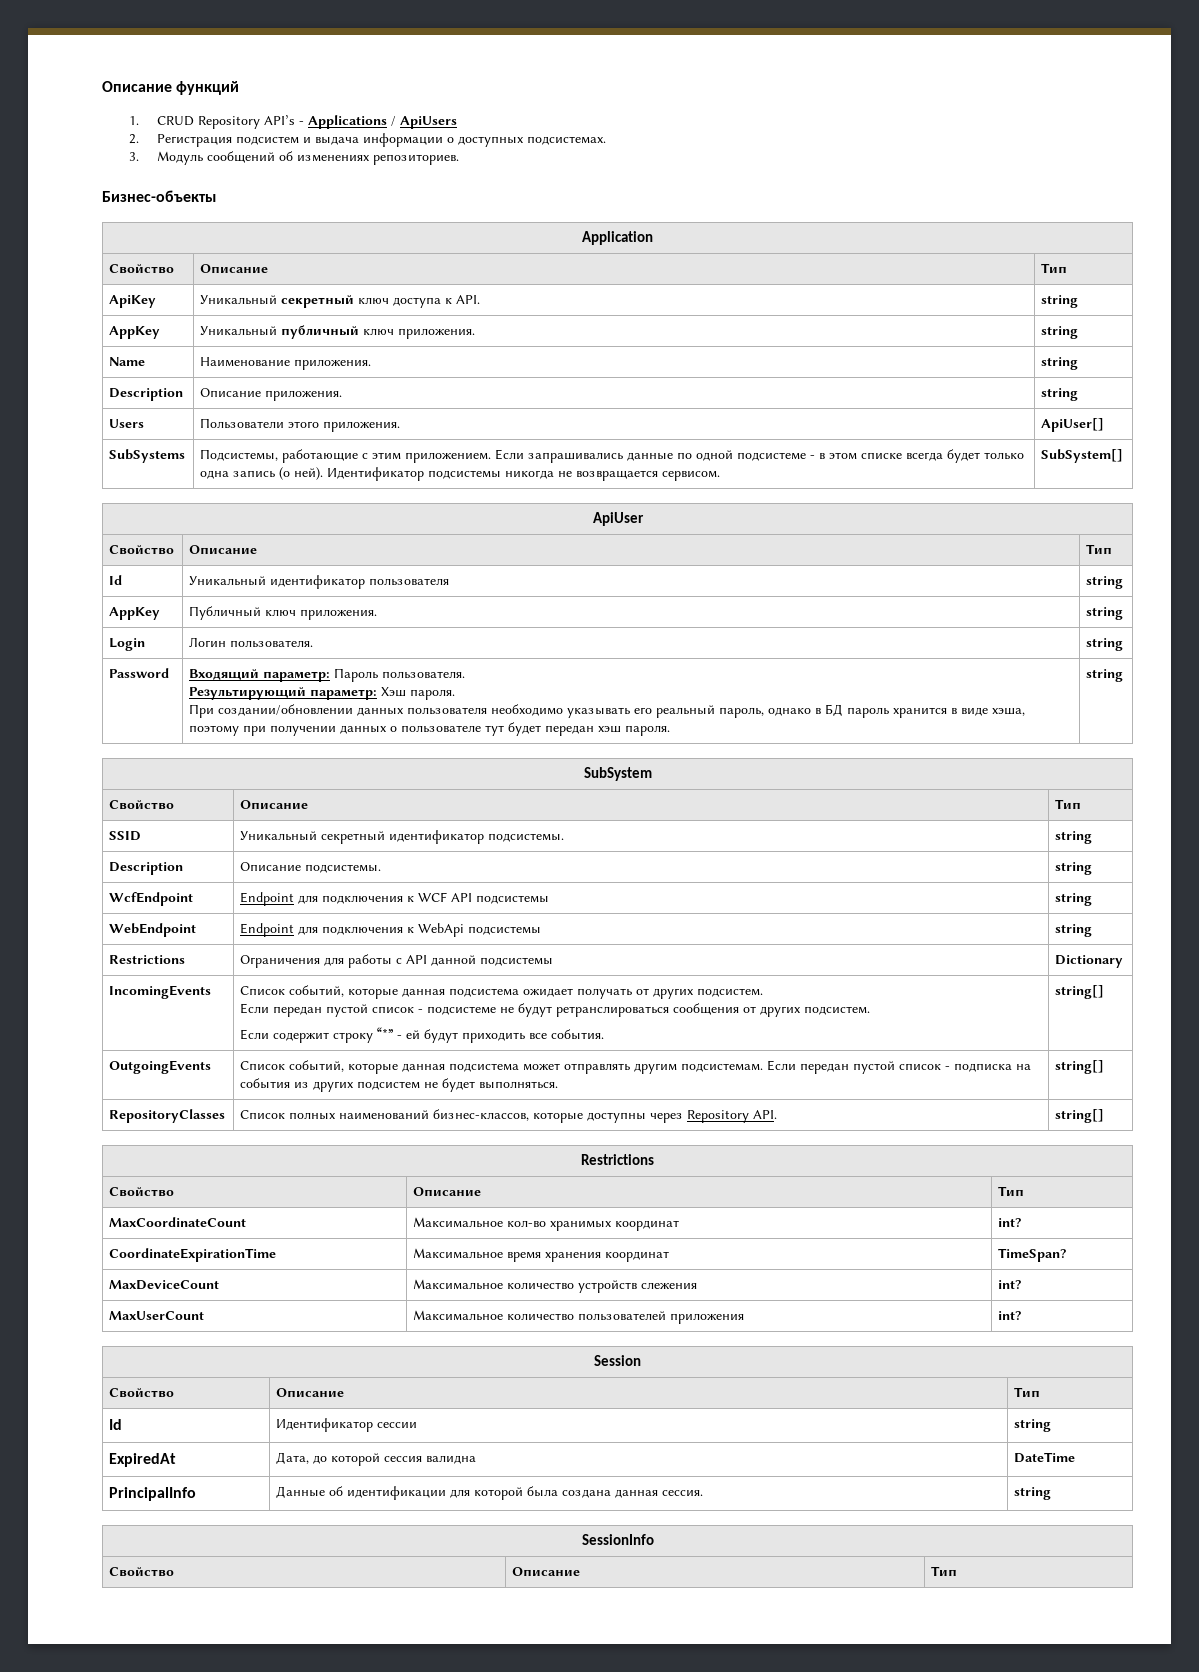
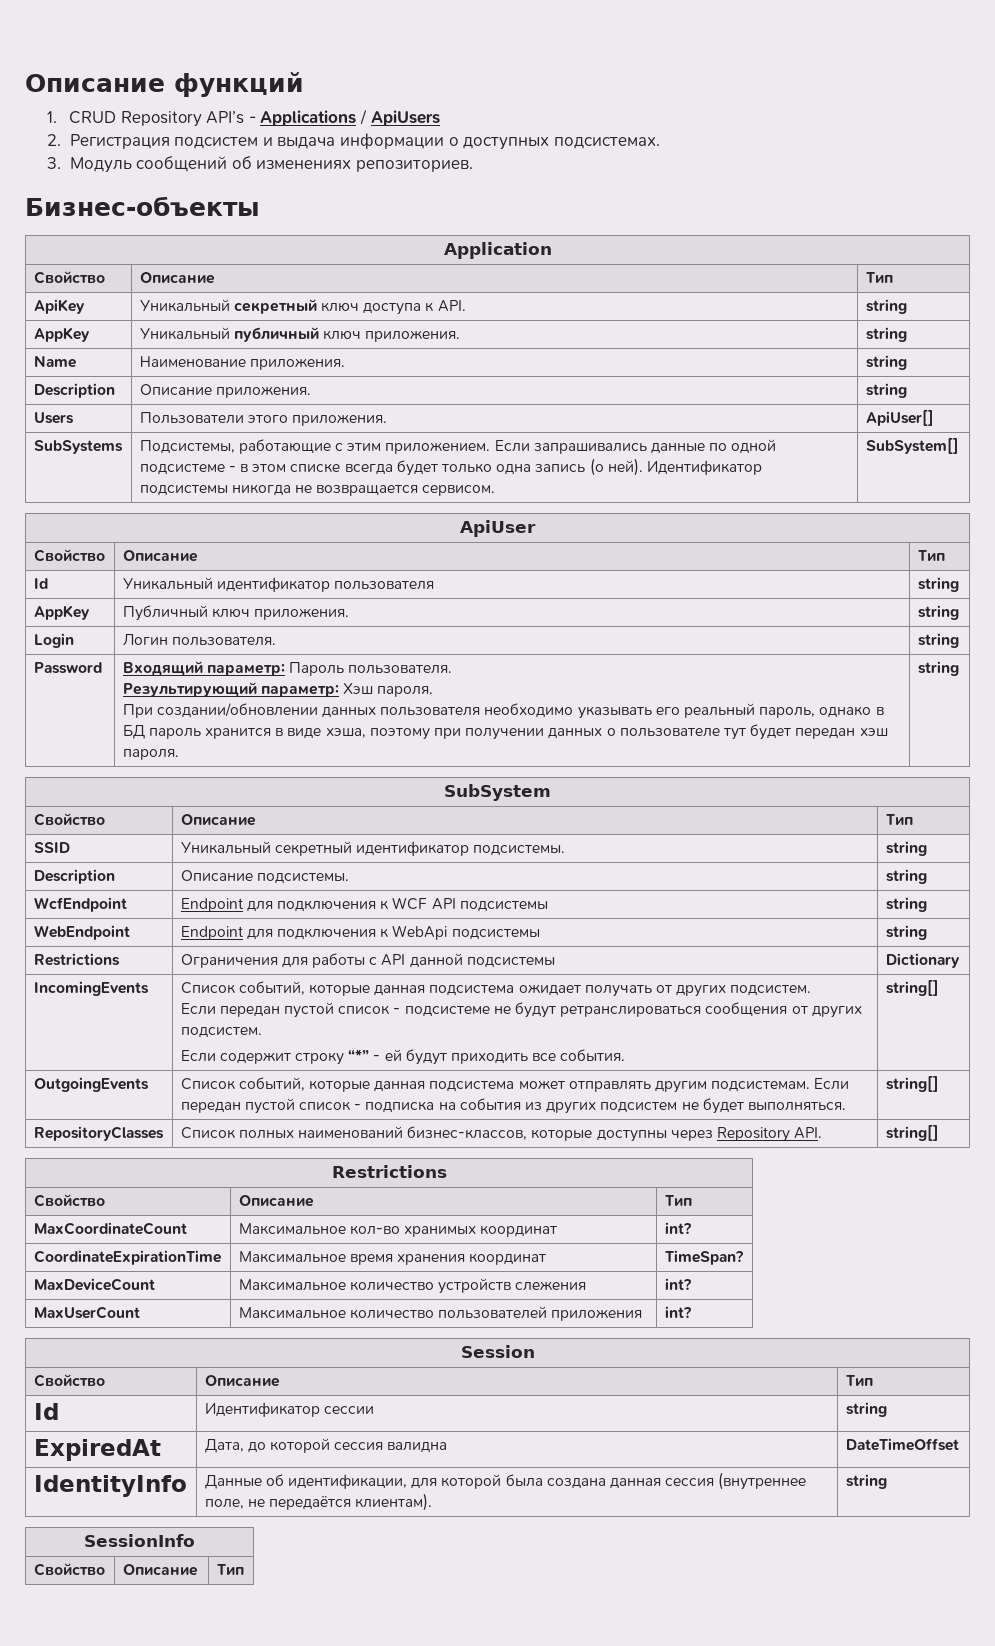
[1014,1452,1076,1463] [109,1487,197,1501] DateTime // PrincipalInfo -> [845,1438,959,1451] [33,1475,187,1497] DateTimeOffset // IdentityInfo
[347,1486,447,1500] идентификации -> [288,1474,408,1489] идентификации,
[662,1490,704,1496] сессия. -> [665,1472,807,1490] [204,1493,433,1511] сессия (внутреннее поле, не передаётся клиентам).

